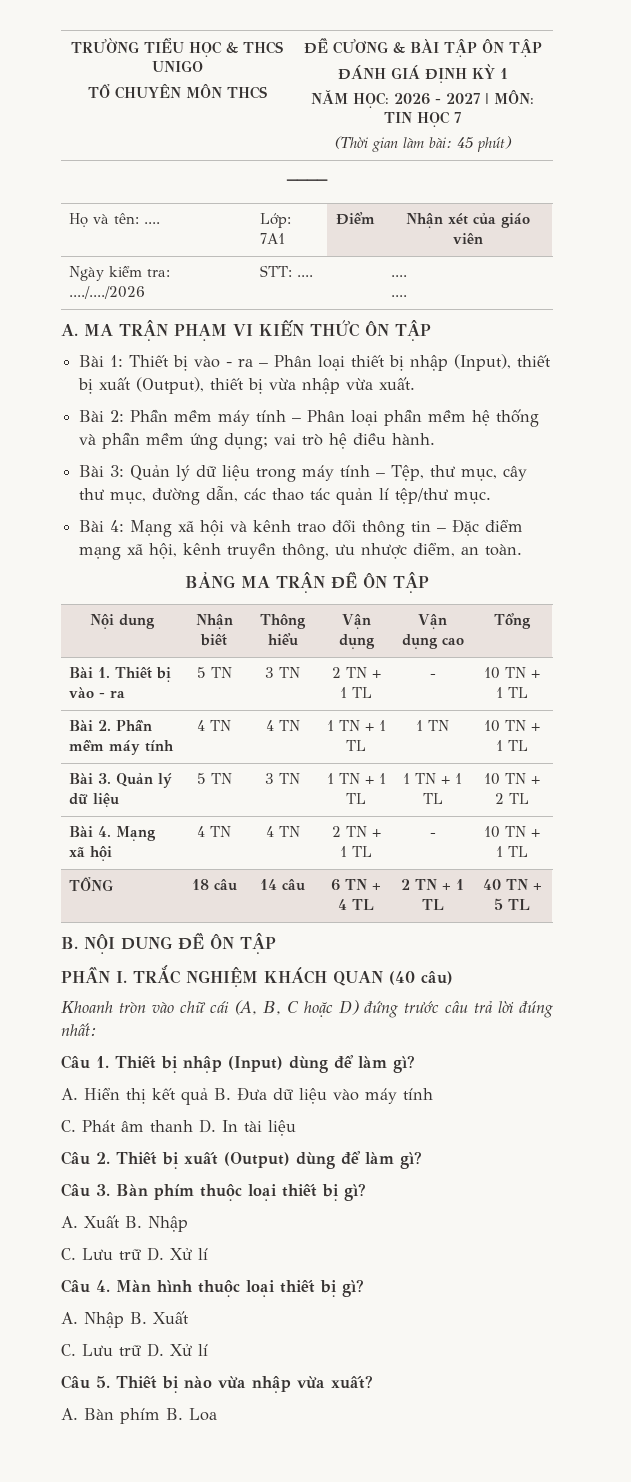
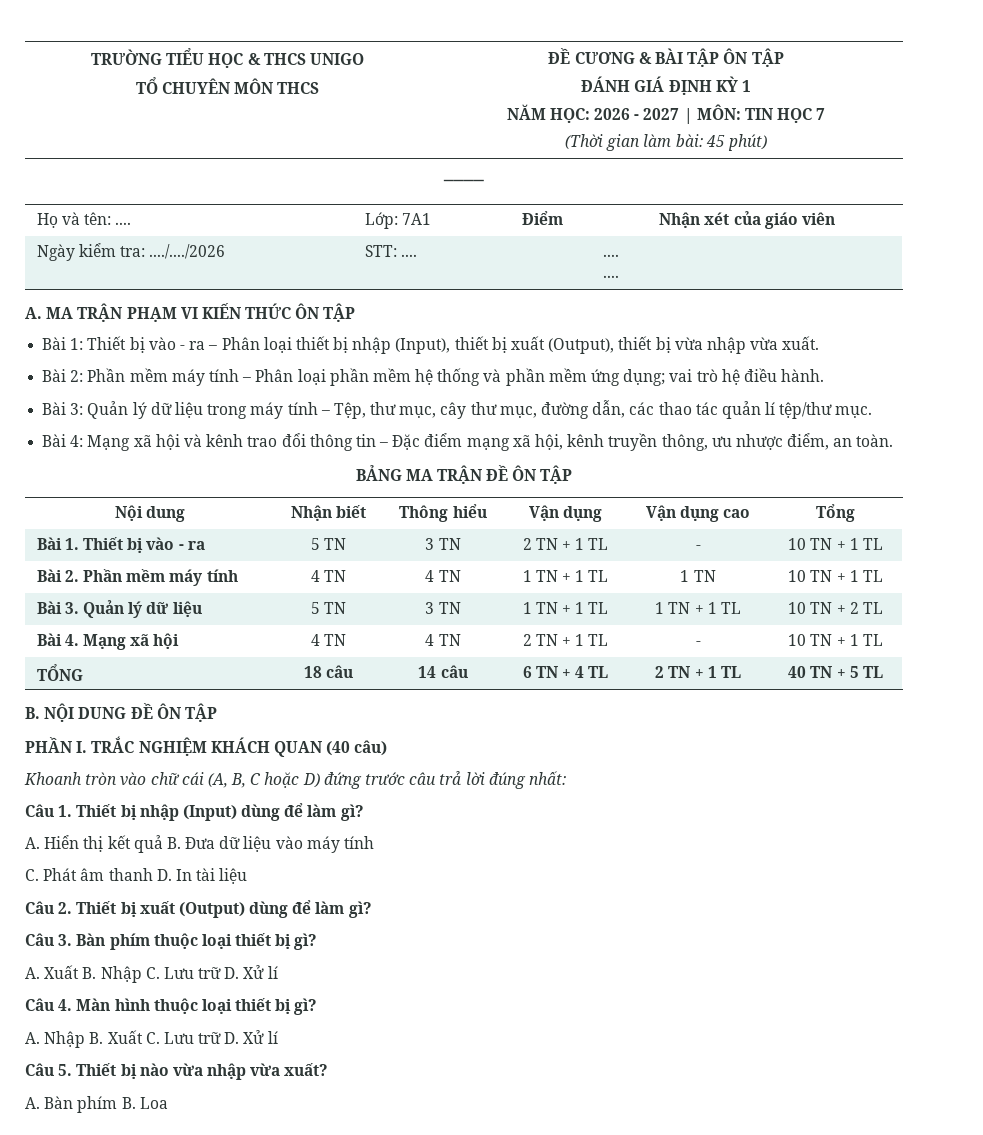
(188, 1224) // -> (142, 974) none
(189, 1317) // -> (143, 1037) none

